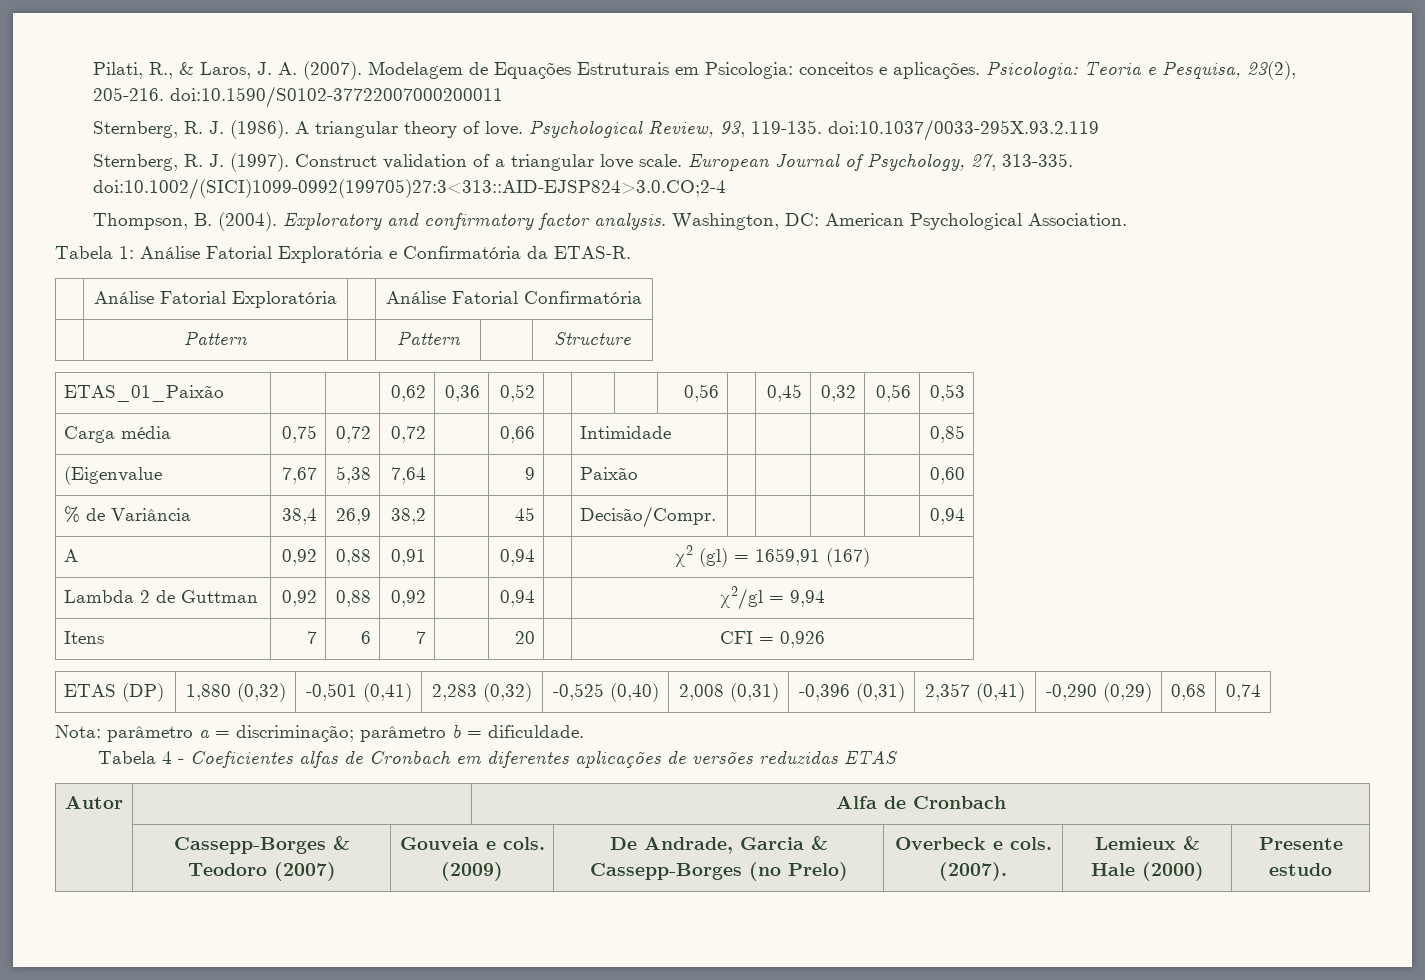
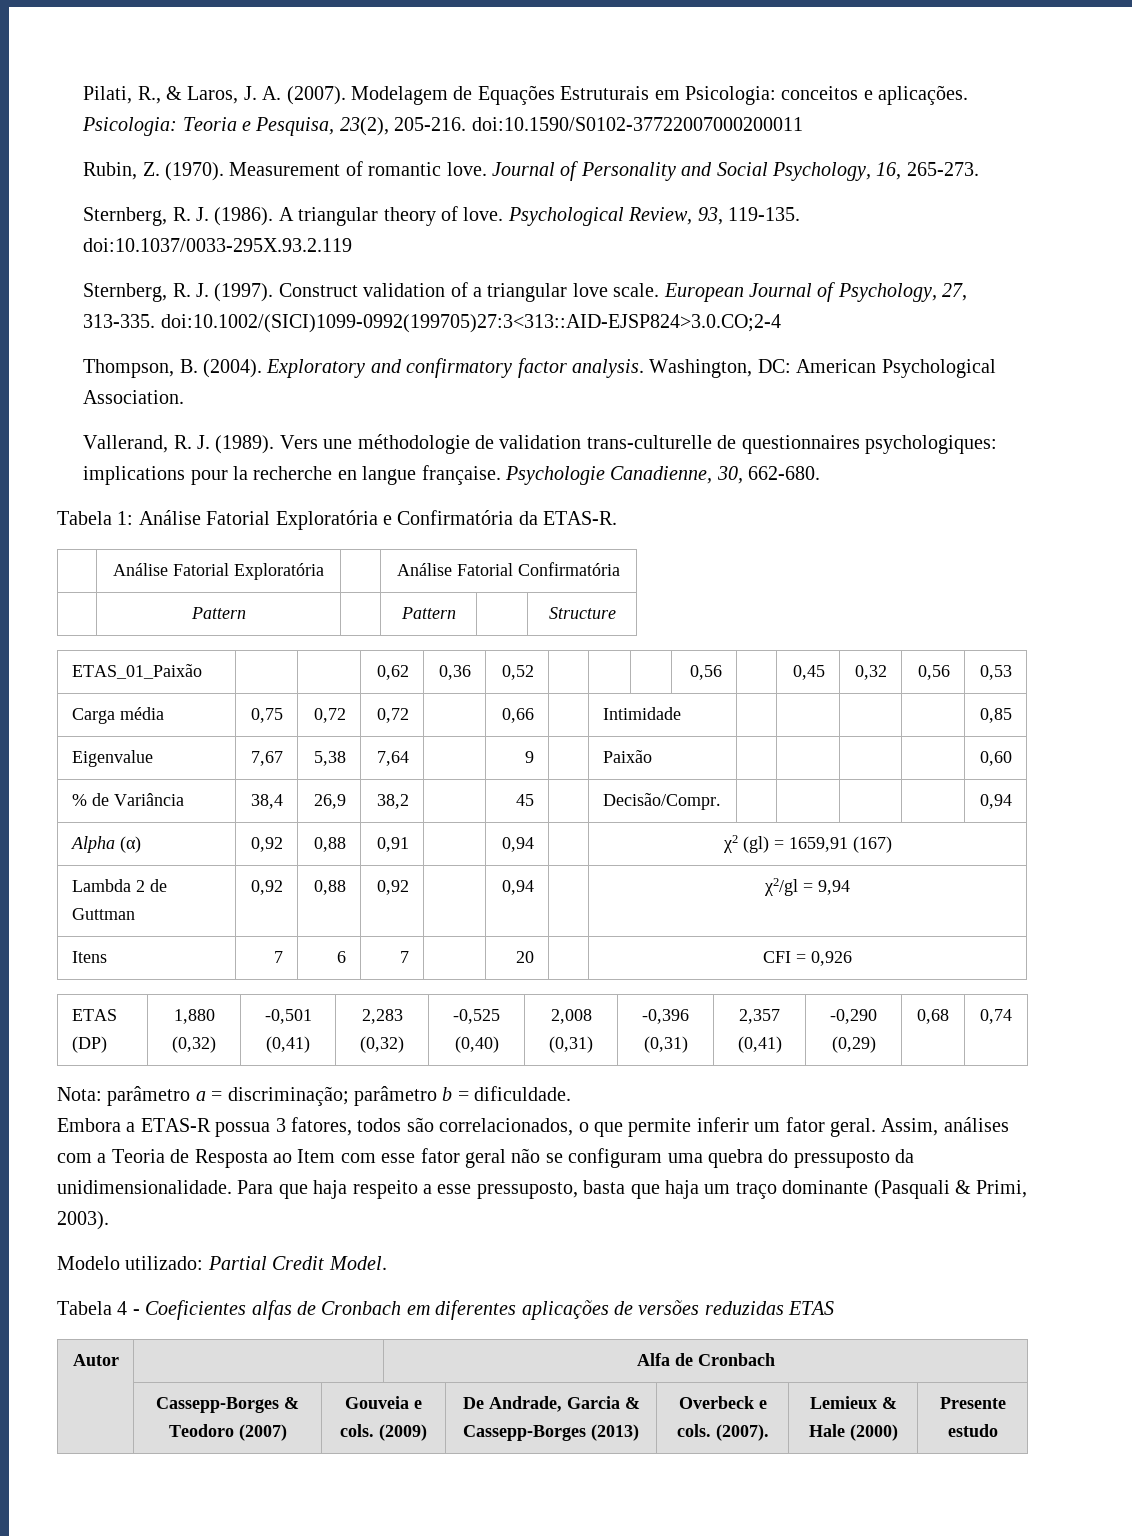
(503, 97) none -> [83,161,979,181] // Rubin, Z. (1970). Measurement of romantic love. Journal of Personality and Social Psychology, 16, 265-273.
(1127, 219) none -> [83,434,997,454] [83,465,821,485] // Vallerand, R. J. (1989). Vers une méthodologie de validation trans-culturelle de questionnaires psychologiques: implications pour la recherche en langue française. Psychologie Canadienne, 30, 662-680.
[64,466,163,485] (Eigenvalue -> [71,750,153,767] Eigenvalue
[64,549,79,562] Α -> [70,836,141,853] Alpha (α)
(584, 731) none -> [57,1117,1009,1137] [57,1148,915,1168] [57,1180,1028,1199] [57,1211,109,1230] [57,1256,387,1270] // Embora a ETAS-R possua 3 fatores, todos são correlacionados, o que permite inferir um fator geral. Assim, análises com a Teoria de Resposta ao Item com esse fator geral não se configuram uma quebra do pressuposto da unidimensionalidade. Para que haja respeito a esse pressuposto, basta que haja um traço dominante (Pasquali & Primi, 2003). // Modelo utilizado: Partial Credit Model.
[748,862,848,881] (no Prelo) -> [591,1424,639,1441] (2013)

